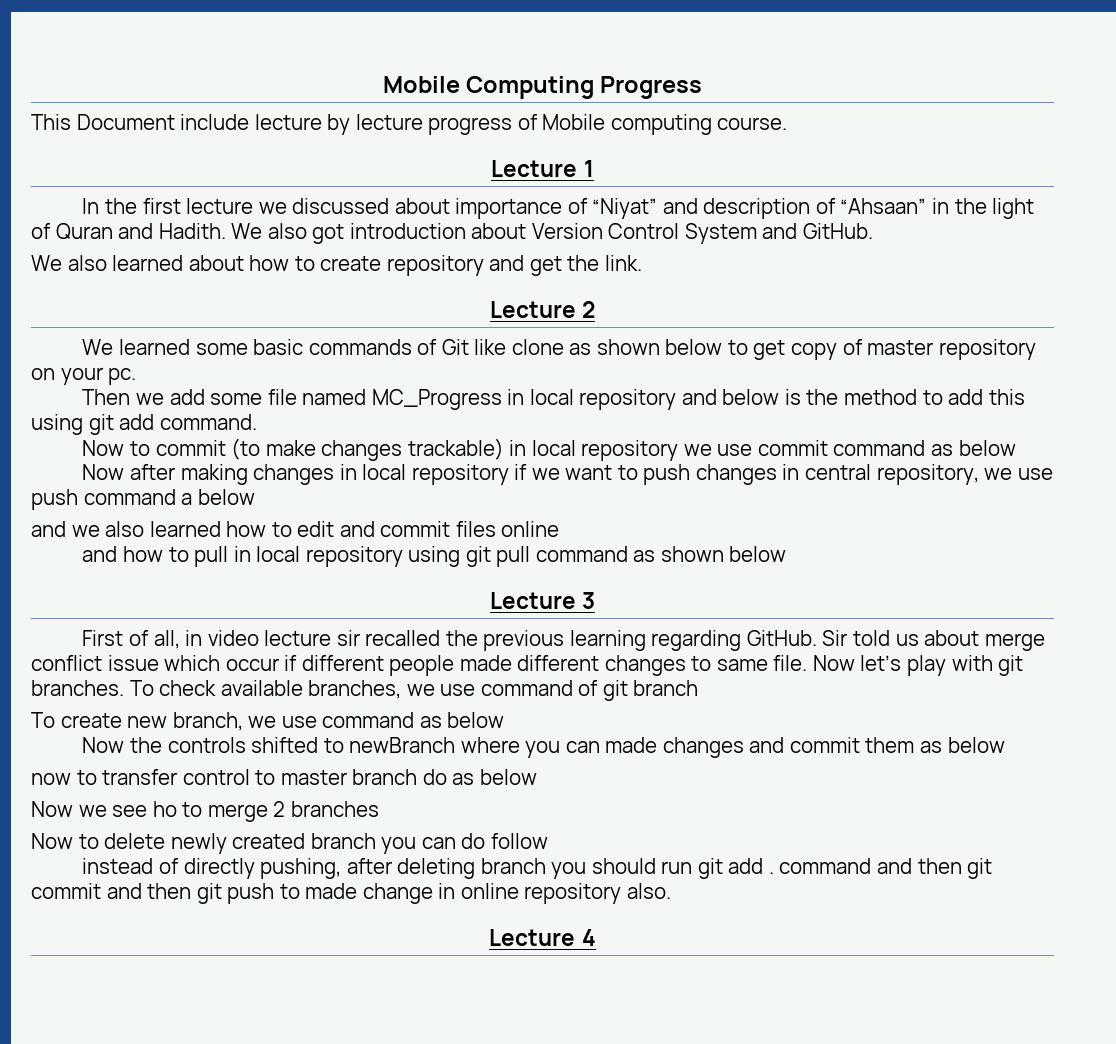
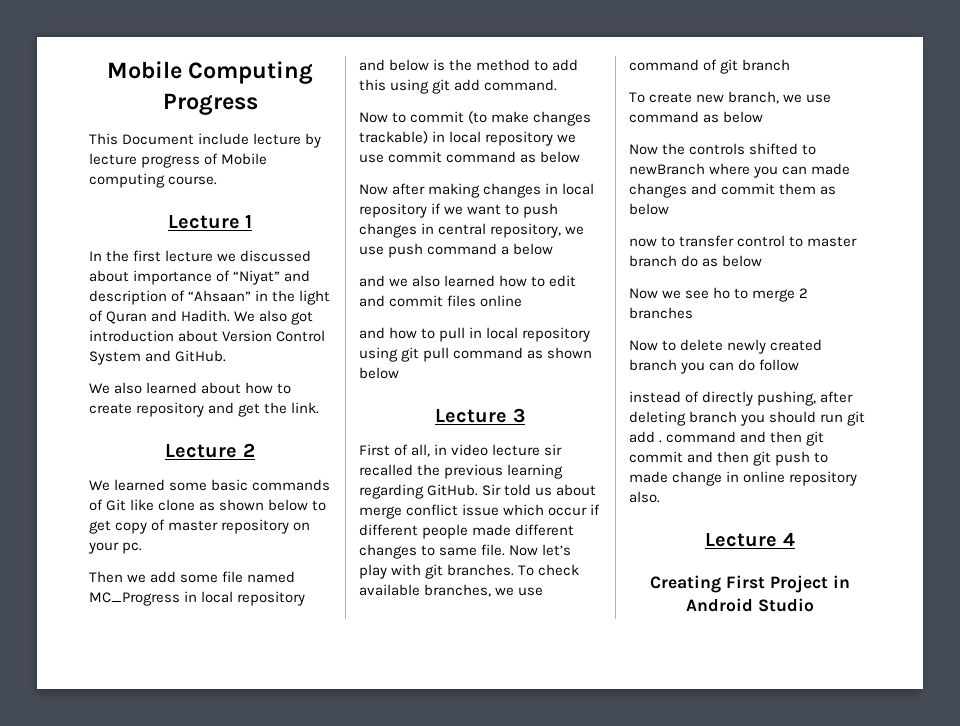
(596, 937) none -> [650,575,850,593] [686,598,814,612] // Creating First Project in Android Studio

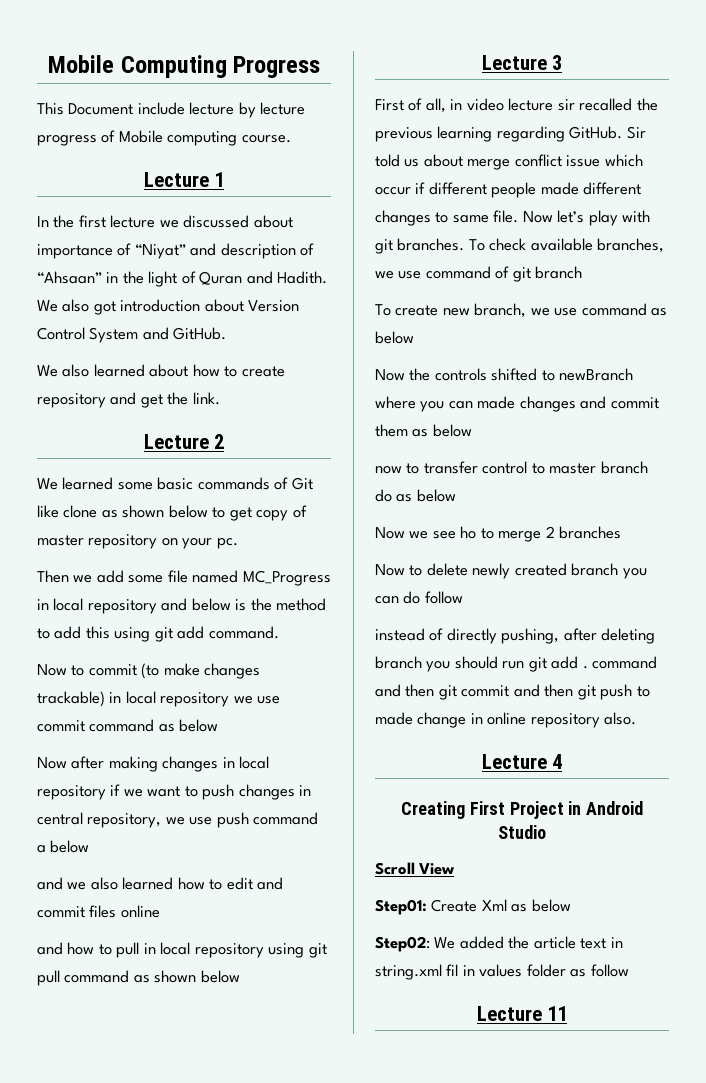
(814, 605) none -> [375,862,455,875] [375,899,571,915] [375,936,623,952] [375,964,629,980] [476,1006,568,1021] // Scroll View // Step01: Create Xml as below // Step02: We added the article text in string.xml fil in values folder as follow // Lecture 11

